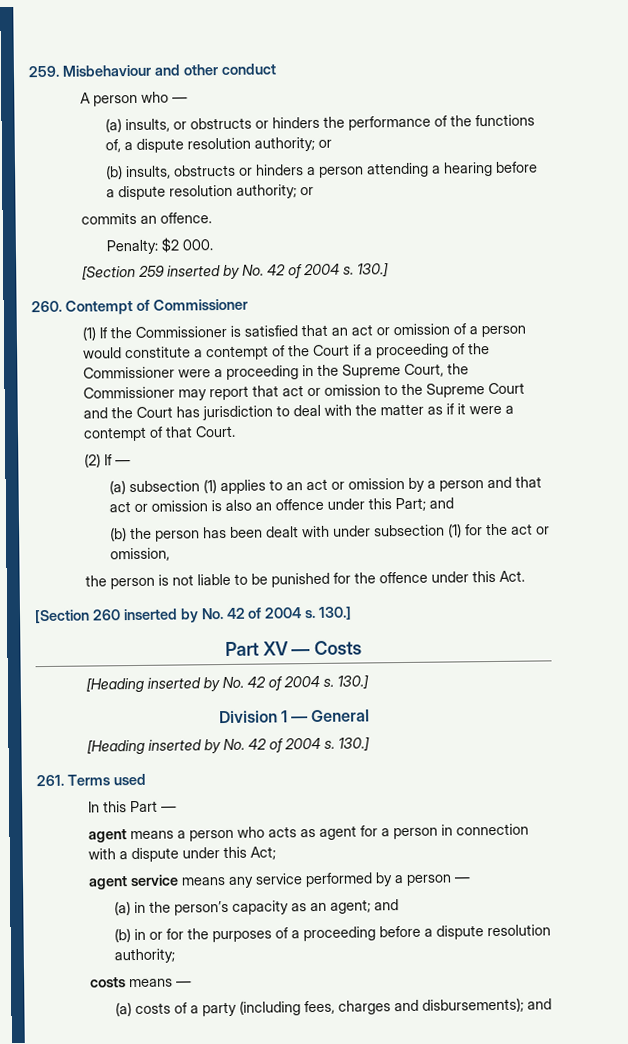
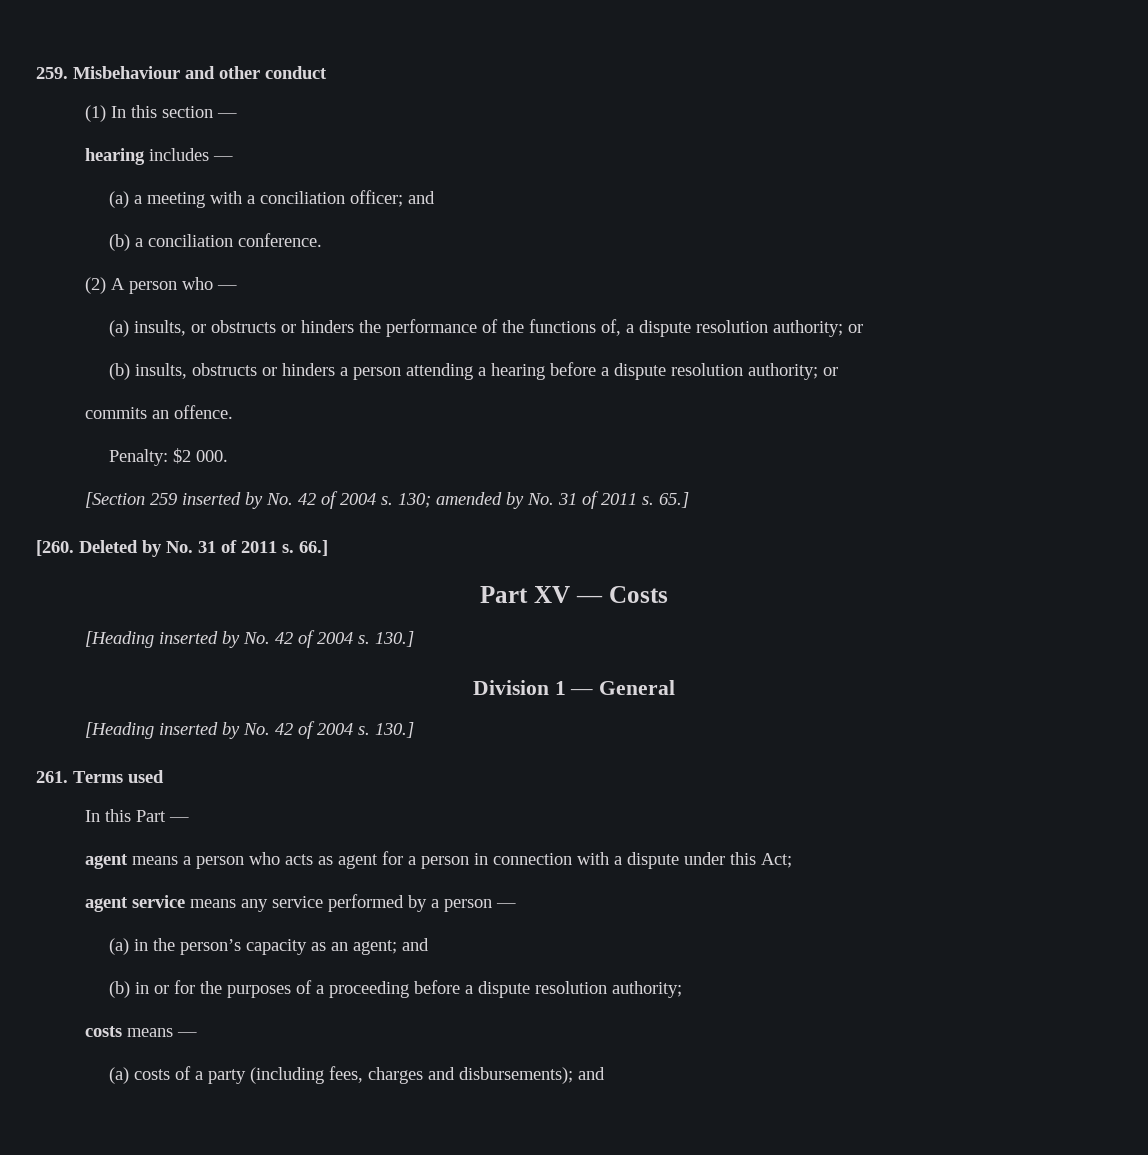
(276, 69) none -> [84,105,237,122] [84,148,233,165] [108,190,435,208] [108,233,322,251] [84,277,106,294] (1) In this section — // hearing includes — // (a) a meeting with a conciliation officer; and // (b) a conciliation conference. // (2)
[356,262,389,278] [31,298,248,315] [81,323,526,341] [82,343,490,361] [82,363,469,380] [82,382,525,401] [82,403,514,421] [82,425,236,442] [83,453,131,468] [108,476,542,495] [108,497,454,513] [109,523,550,542] [109,547,170,562] [84,570,525,590] [34,606,353,624] 130.] // 260. Contempt of Commissioner // (1) If the Commissioner is satisfied that an act or omission of a person would constitute a contempt of the Court if a proceeding of the Commissioner were a proceeding in the Supreme Court, the Commissioner may report that act or omission to the Supreme Court and the Court has jurisdiction to deal with the matter as if it were a contempt of that Court. // (2) If — // (a) subsection (1) applies to an act or omission by a person and that act or omission is also an offence under this Part; and // (b) the person has been dealt with under subsection (1) for the act or omission, // the person is not liable to be punished for the offence under this Act. // [Section 260 inserted by No. 42 of 2004 s. 130.] -> [397,491,689,509] [36,540,328,557] 130; amended by No. 31 of 2011 s. 65.] // [260. Deleted by No. 31 of 2011 s. 66.]

